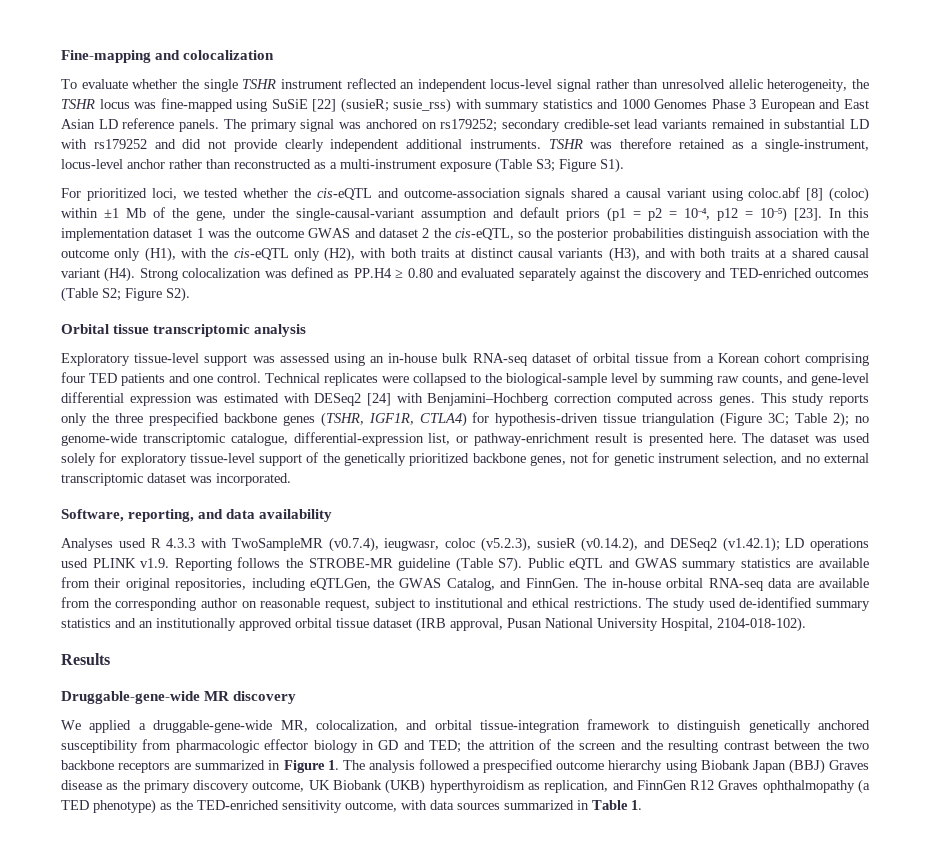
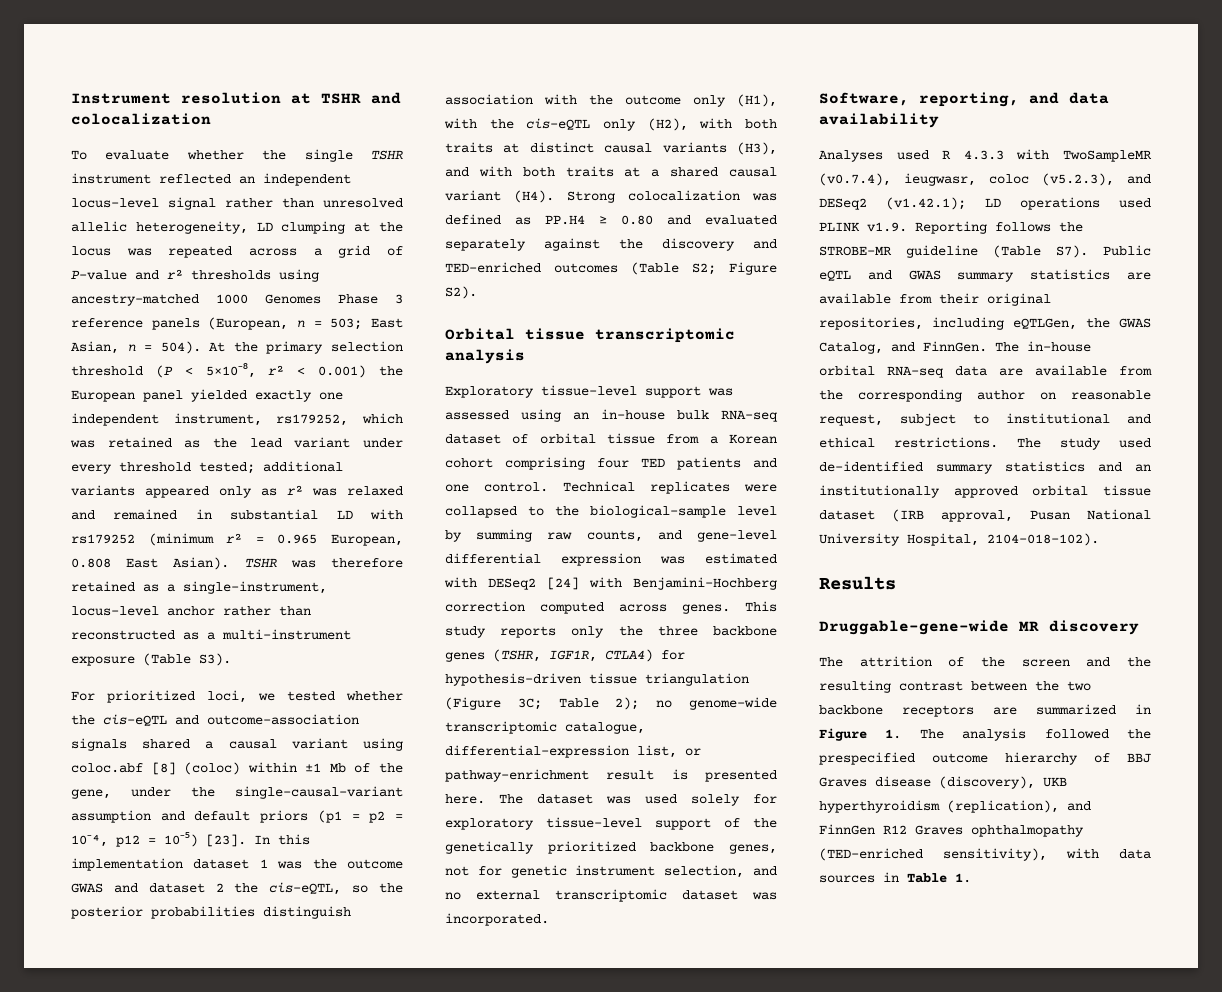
[61,50,151,63] Fine-mapping -> [71,92,361,104] Instrument resolution at TSHR
[851,79,869,89] [61,98,869,113] [61,118,708,132] the TSHR locus was fine-mapped using SuSiE [22] (susieR; susie_rss) with summary statistics and 1000 Genomes Phase 3 European and East Asian LD reference panels. The primary signal was anchored on rs179252; secondary credible-set lead variants -> [256,221,404,234] [71,245,403,258] [71,269,319,282] [71,294,403,306] [71,317,403,330] [71,341,404,354] [71,363,403,378] [71,389,343,402] [71,413,404,426] [70,437,403,448] [71,461,343,474] [71,485,403,498] [71,510,95,520] LD clumping at the locus was repeated across a grid of P-value and r² thresholds using ancestry-matched 1000 Genomes Phase 3 reference panels (European, n = 503; East Asian, n = 504). At the primary selection threshold (P < 5×10⁻⁸, r² < 0.001) the European panel yielded exactly one independent instrument, rs179252, which was retained as the lead variant under every threshold tested; additional variants appeared only as r² was relaxed and
[154,139,541,152] and did not provide clearly independent additional instruments. -> [148,533,403,546] [71,557,230,570] (minimum r² = 0.965 European, 0.808 East Asian).
[536,158,624,173] S3; Figure S1). -> [199,653,231,666] S3).
[148,412,219,426] prespecified -> (698, 631) none
[536,537,639,552] susieR (v0.14.2), -> (1114, 179) none
[61,719,870,733] [61,739,484,753] We applied a druggable-gene-wide MR, colocalization, and orbital tissue-integration framework to distinguish genetically anchored susceptibility from pharmacologic effector biology in GD and TED; the -> [819,657,843,667] The
[473,763,481,770] a -> [1127,729,1151,739] the
[665,759,869,774] [61,779,609,794] using Biobank Japan (BBJ) Graves disease as the primary discovery outcome, UK Biobank (UKB) hyperthyroidism as replication, -> [1094,753,1151,763] [819,776,1067,789] [819,800,1059,813] of BBJ Graves disease (discovery), UKB hyperthyroidism (replication),
[857,779,870,794] [61,799,397,814] (a TED phenotype) as the TED-enriched sensitivity outcome, -> [819,848,1047,861] (TED-enriched sensitivity),
[504,800,574,810] summarized -> (875, 879) none

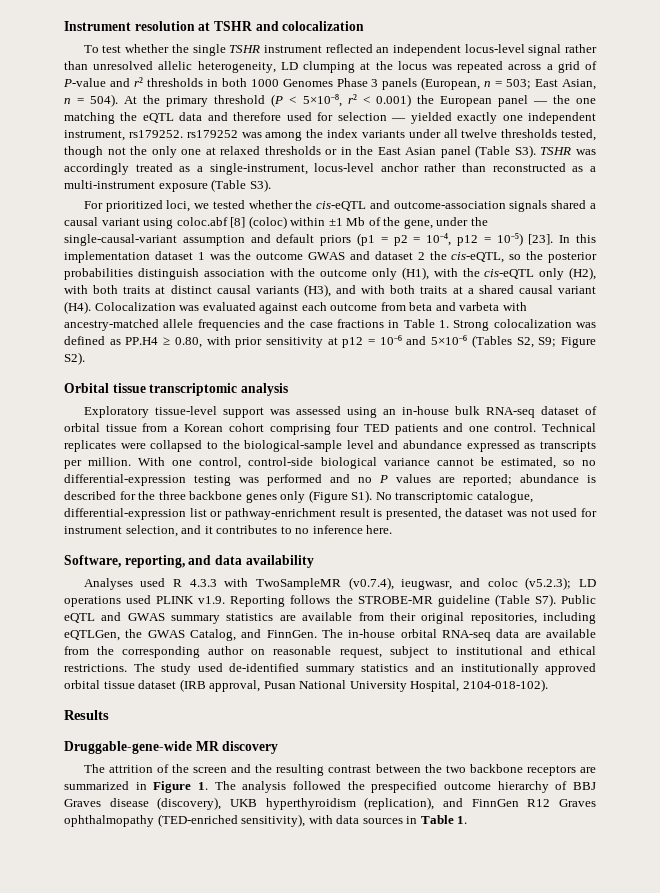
[105,150,170,160] evaluate -> [102,45,122,53] test
[279,269,319,282] [71,294,199,306] using ancestry-matched -> [206,78,247,87] in both
[71,318,143,328] reference -> (379, 83) none
[331,341,404,352] selection -> (209, 101) none
(183, 396) none -> [532,95,596,104] [64,112,407,124] — the one matching the eQTL data and therefore used for selection —
[276,413,404,426] [70,437,403,448] [71,461,343,474] [71,485,403,498] [71,509,403,520] [71,533,403,546] [71,557,403,570] [71,581,135,592] rs179252, which was retained as the lead variant under every threshold tested; additional variants appeared only as r² was relaxed and remained in substantial LD with rs179252 (minimum r² = 0.965 European, 0.808 East Asian). TSHR was therefore retained -> [128,129,596,141] [64,145,597,158] [64,163,173,175] rs179252. rs179252 was among the index variants under all twelve thresholds tested, though not the only one at relaxed thresholds or in the East Asian panel (Table S3). TSHR was accordingly treated
(554, 196) none -> [94,302,527,314] [64,319,449,331] Colocalization was evaluated against each outcome from beta and varbeta with ancestry-matched allele frequencies and the case fractions in Table 1.
[621,215,777,225] [445,238,777,251] [445,262,716,275] 0.80 and evaluated separately against the discovery and TED-enriched outcomes (Table S2; -> [174,335,557,348] 0.80, with prior sensitivity at p12 = 10⁻⁶ and 5×10⁻⁶ (Tables S2, S9;
[445,529,777,542] [445,553,777,566] [444,577,777,590] [445,601,777,614] [445,626,777,638] [445,649,685,662] [445,673,749,686] [445,697,777,710] by summing raw counts, and gene-level differential expression was estimated with DESeq2 [24] with Benjamini–Hochberg correction computed across genes. This study reports only the three backbone genes (TSHR, IGF1R, CTLA4) for hypothesis-driven tissue triangulation (Figure 3C; Table 2); no genome-wide -> [378,440,596,452] [64,457,596,469] [64,474,596,486] [64,490,392,503] and abundance expressed as transcripts per million. With one control, control-side biological variance cannot be estimated, so no differential-expression testing was performed and no P values are reported; abundance is described for the three backbone genes only (Figure S1). No
[637,745,677,758] list, -> [189,508,207,517] list
[705,770,777,782] [445,794,777,806] [445,817,777,830] [445,841,777,854] [445,865,777,878] [445,889,777,902] [445,913,549,926] presented here. The dataset was used solely for exploratory tissue-level support of the genetically prioritized backbone genes, not for genetic instrument selection, and no external transcriptomic dataset was incorporated. -> [386,508,598,520] [64,525,393,537] presented, the dataset was not used for instrument selection, and it contributes to no inference here.
[989,173,1151,186] [819,197,966,210] coloc (v5.2.3), and DESeq2 (v1.42.1); -> [460,577,572,590] and coloc (v5.2.3);

